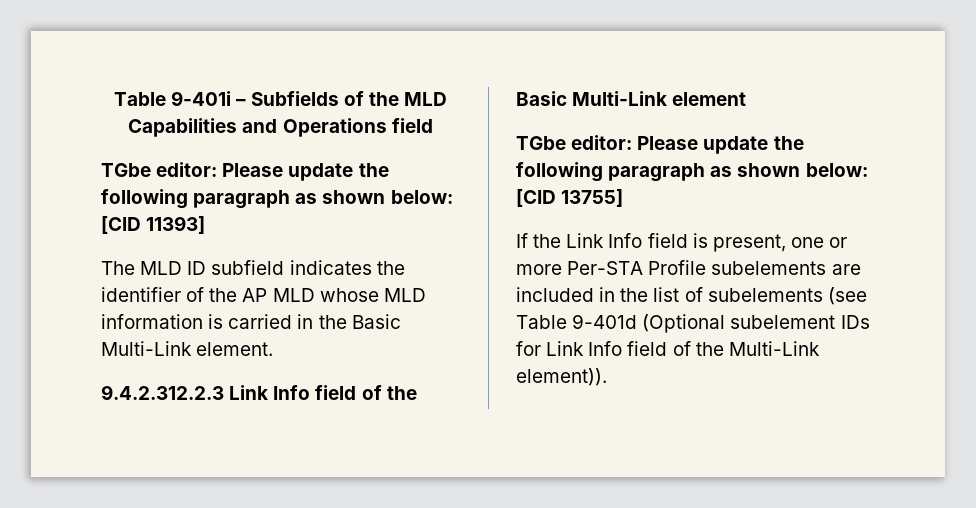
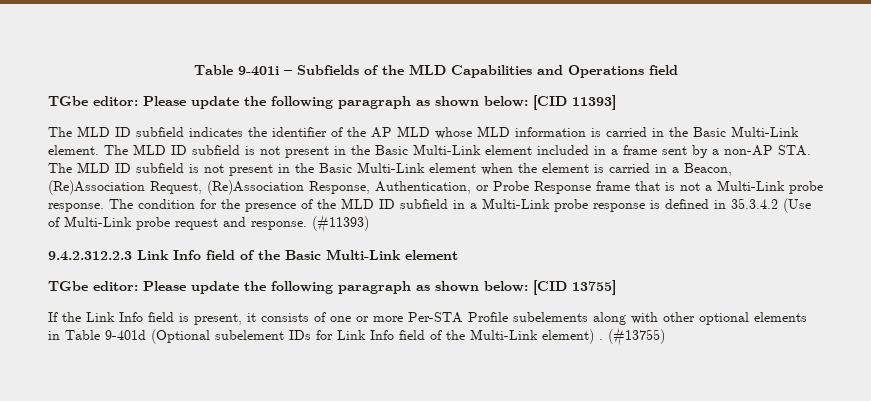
(274, 349) none -> [104,144,811,158] [48,162,732,176] [48,180,823,195] [48,198,811,213] [48,215,369,233] The MLD ID subfield is not present in the Basic Multi-Link element included in a frame sent by a non-AP STA. The MLD ID subfield is not present in the Basic Multi-Link element when the element is carried in a Beacon, (Re)Association Request, (Re)Association Response, Authentication, or Probe Response frame that is not a Multi-Link probe response. The condition for the presence of the MLD ID subfield in a Multi-Link probe response is defined in 35.3.4.2 (Use of Multi-Link probe request and response. (#11393)
(786, 243) none -> [247,312,326,322] it consists of
[831,264,861,275] [516,287,867,305] are included in the list of subelements (see -> [593,312,807,325] [48,331,60,340] along with other optional elements in
[516,368,607,386] element)). -> [542,328,665,346] element) . (#13755)

